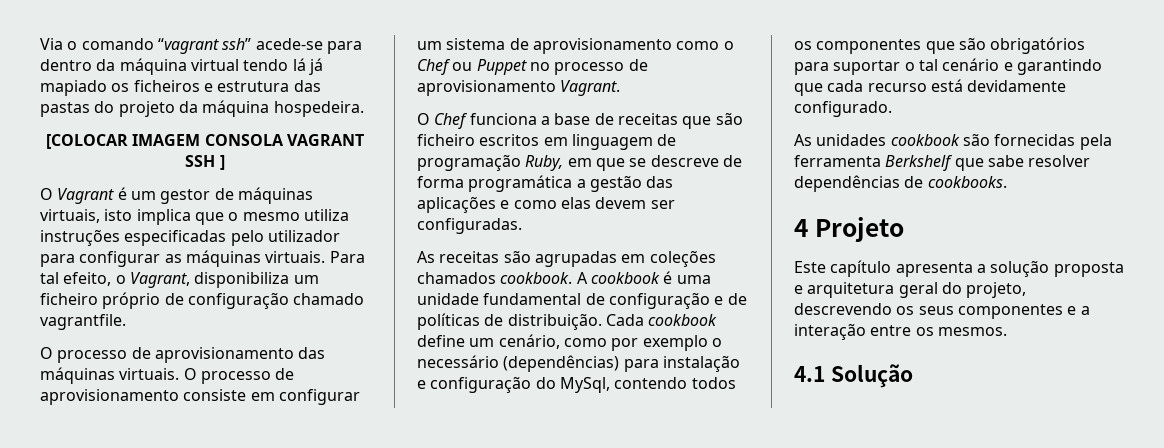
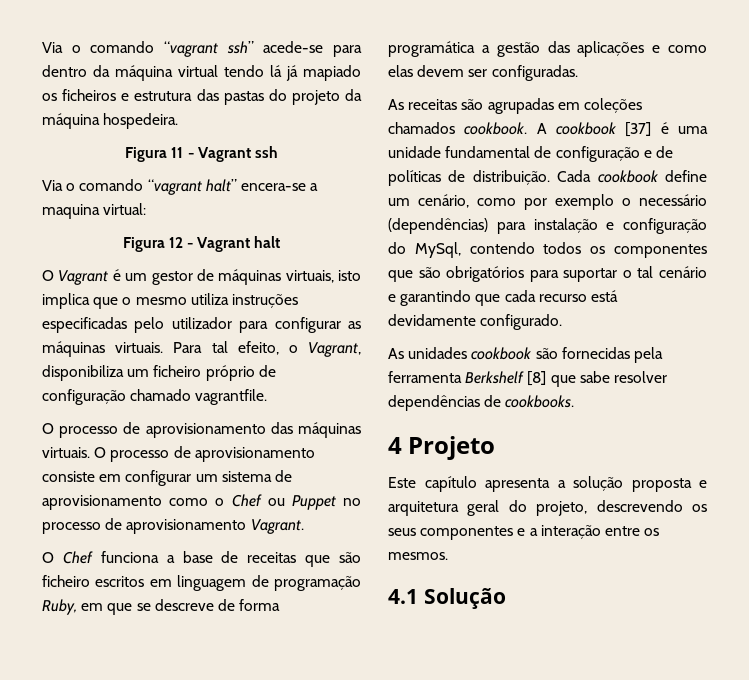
[46,134,364,149] [185,155,225,170] [COLOCAR IMAGEM CONSOLA VAGRANT SSH ] -> [125,146,278,162] [42,179,319,195] [42,203,147,219] [122,236,281,252] Figura 11 - Vagrant ssh // Via o comando “vagrant halt” encera-se a maquina virtual: // Figura 12 - Vagrant halt
(660, 278) none -> [625,122,652,137] [37]
(954, 163) none -> [527,371,547,386] [8]

